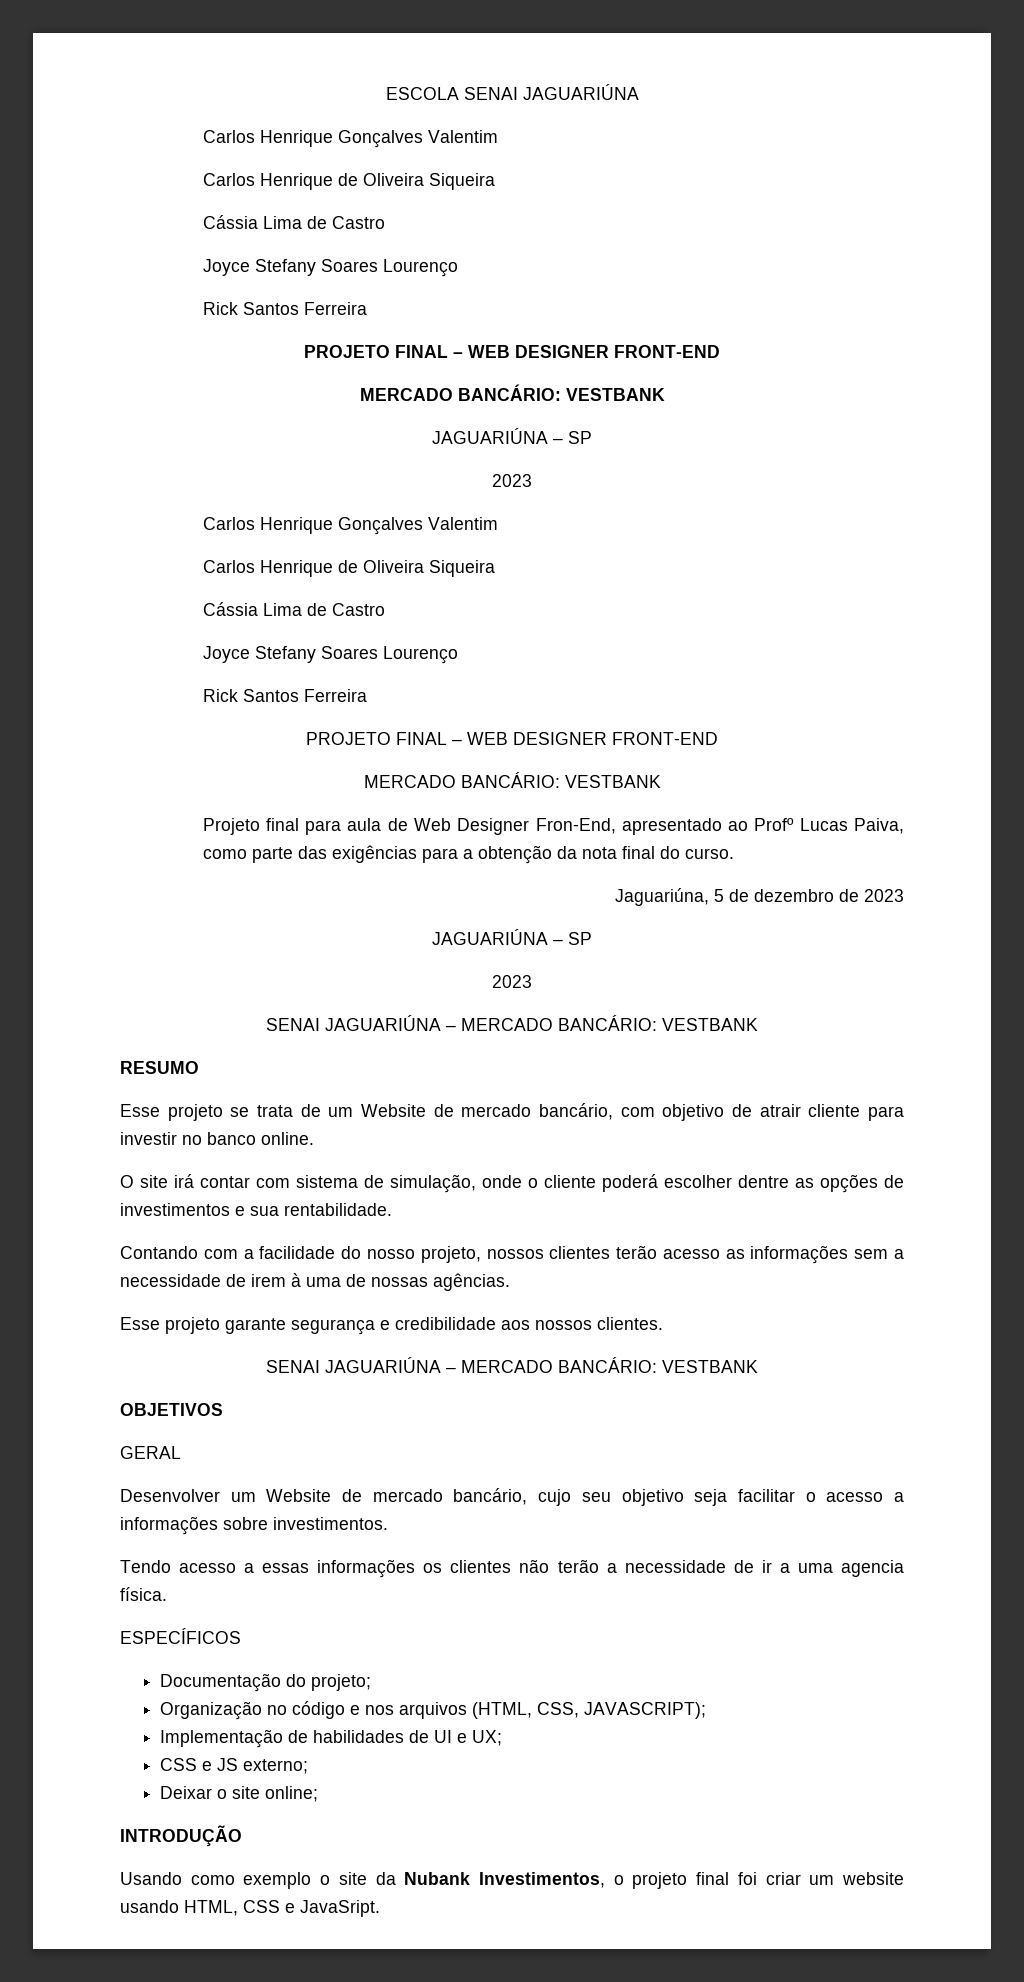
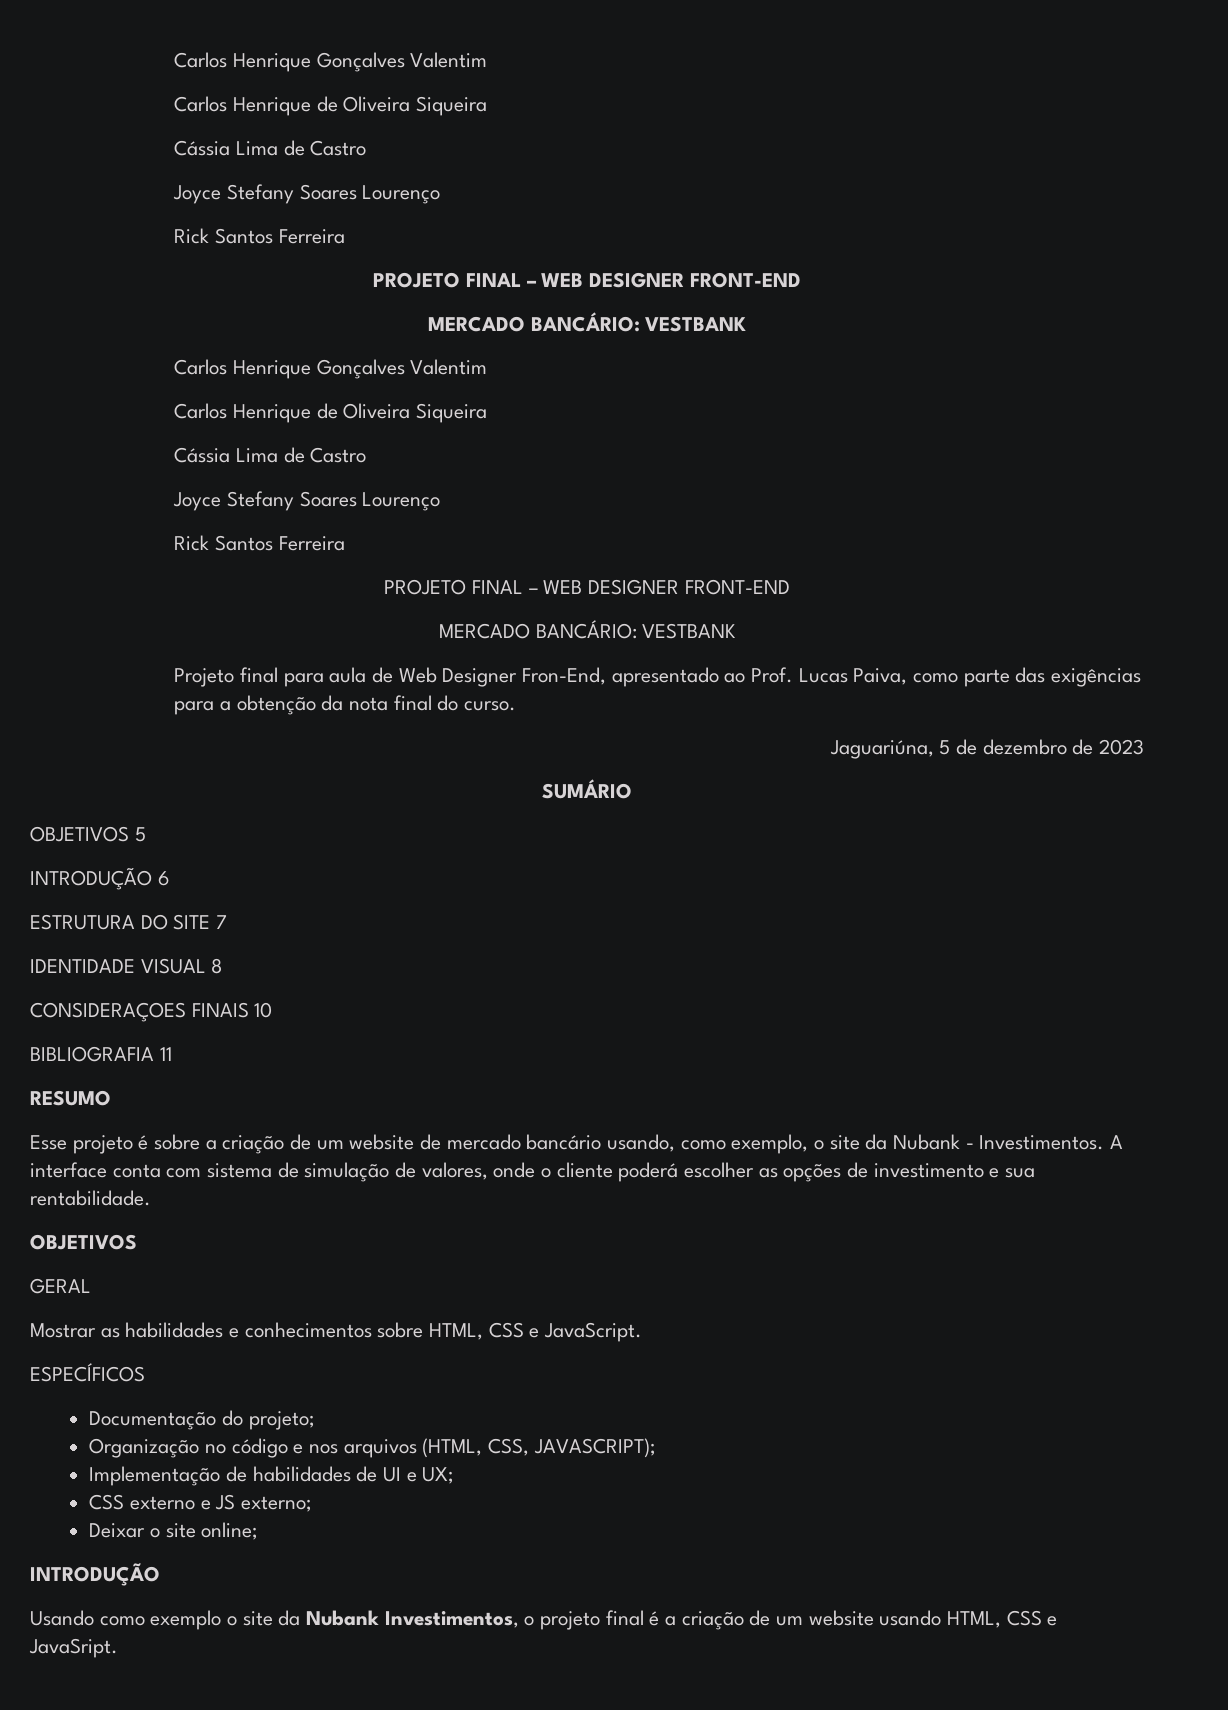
[385,84,639,100] ESCOLA SENAI JAGUARIÚNA // -> (174, 60) none
[432,428,592,444] [492,474,532,487] // JAGUARIÚNA – SP // 2023 -> (747, 324) none
[754,818,795,831] Profº -> [750,667,793,683] Prof.
[432,929,592,945] [492,975,532,988] [266,1015,758,1031] JAGUARIÚNA – SP // 2023 // SENAI JAGUARIÚNA – MERCADO BANCÁRIO: VESTBANK -> [542,779,632,799] [30,826,146,842] [30,868,170,890] [30,914,228,930] [30,958,223,974] [30,1002,273,1022] [30,1046,172,1062] SUMÁRIO // OBJETIVOS 5 // INTRODUÇÃO 6 // ESTRUTURA DO SITE 7 // IDENTIDADE VISUAL 8 // CONSIDERAÇOES FINAIS 10 // BIBLIOGRAFIA 11
[230,1103,904,1121] [120,1132,314,1145] [120,1174,476,1193] se trata de um Website de mercado bancário, com objetivo de atrair cliente para investir no banco online. // O site irá contar com sistema de simulação, -> [138,1134,1124,1154] [30,1162,488,1182] é sobre a criação de um website de mercado bancário usando, como exemplo, o site da Nubank - Investimentos. A interface conta com sistema de simulação de valores,
[738,1175,789,1188] dentre -> (755, 1170) none
[120,1203,230,1216] investimentos -> [873,1163,984,1178] investimento
[120,1245,905,1264] [120,1273,510,1291] [120,1317,663,1335] [266,1357,758,1373] [120,1403,223,1416] [120,1446,181,1459] [120,1488,905,1506] [120,1516,388,1535] [120,1559,905,1578] [120,1587,167,1601] Contando com a facilidade do nosso projeto, nossos clientes terão acesso as informações sem a necessidade de irem à uma de nossas agências. // Esse projeto garante segurança e credibilidade aos nossos clientes. // SENAI JAGUARIÚNA – MERCADO BANCÁRIO: VESTBANK // OBJETIVOS // GERAL // Desenvolver um Website de mercado bancário, cujo seu objetivo seja facilitar o acesso a informações sobre investimentos. // Tendo acesso a essas informações os clientes não terão a necessidade de ir a uma agencia física. -> [30,1234,137,1250] [30,1278,91,1294] [30,1322,643,1342] OBJETIVOS // GERAL // Mostrar as habilidades e conhecimentos sobre HTML, CSS e JavaScript.
(197, 1764) none -> [129,1496,195,1510] externo
[737,1872,801,1885] foi criar -> [649,1610,771,1630] é a criação de

